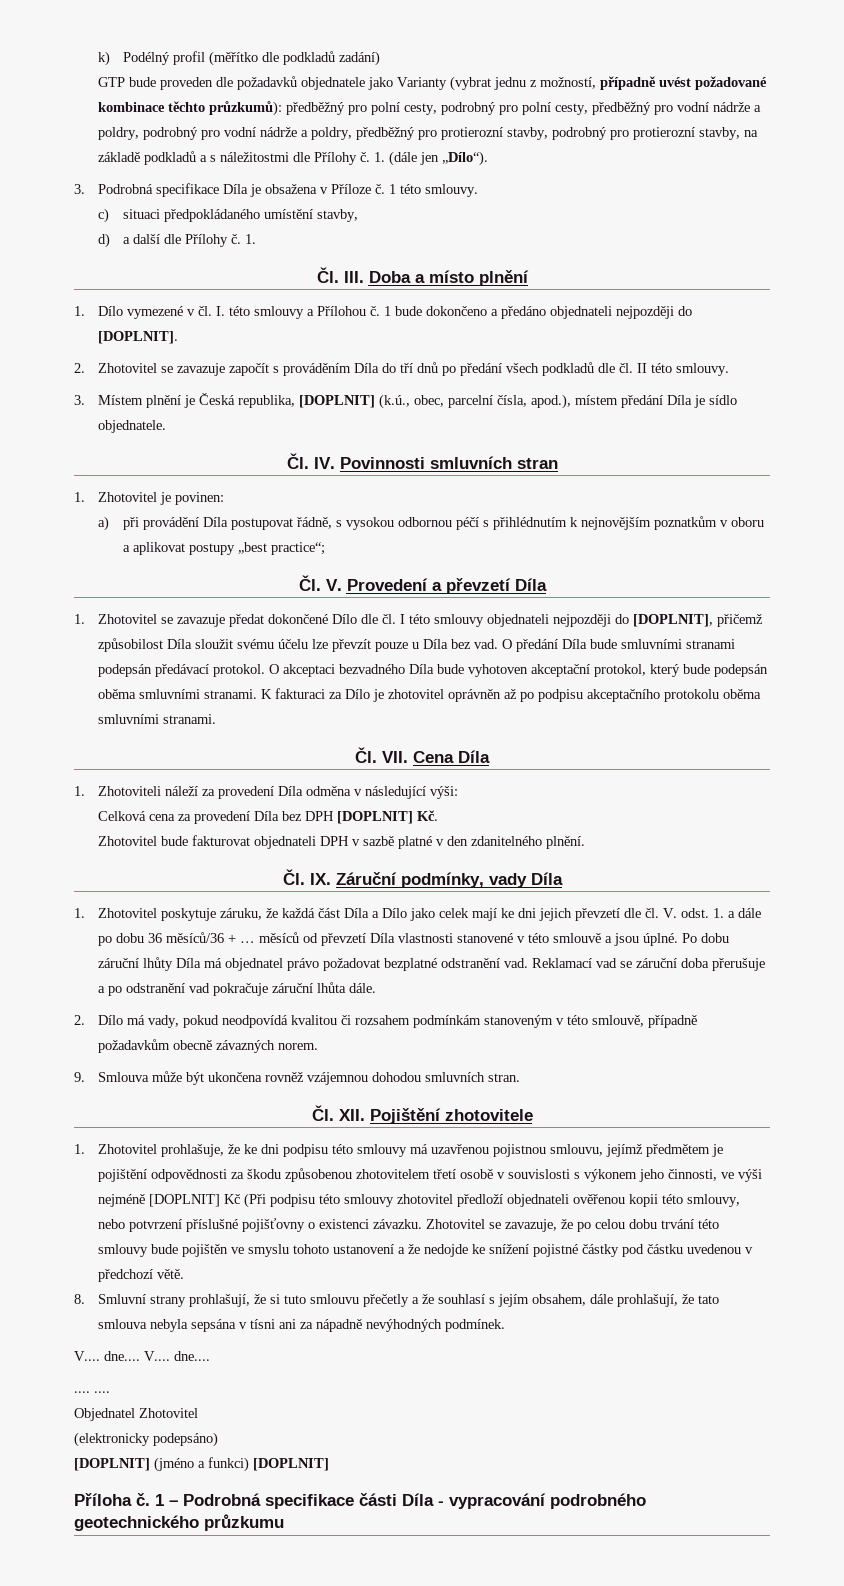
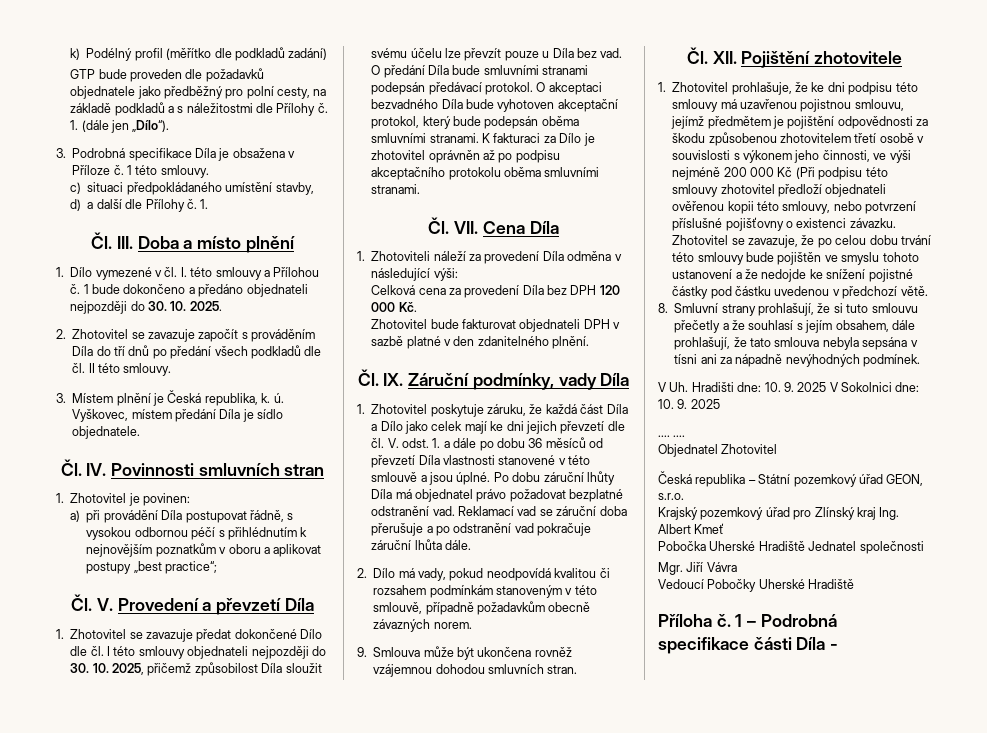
[397,76,768,91] [98,101,762,116] [98,127,741,140] Varianty (vybrat jednu z možností, případně uvést požadované kombinace těchto průzkumů): předběžný pro polní cesty, podrobný pro polní cesty, předběžný pro vodní nádrže a poldry, podrobný pro vodní nádrže a poldry, předběžný pro protierozní stavby, podrobný pro protierozní stavby, -> [163,86,311,99] předběžný pro polní cesty,
[98,331,179,344] [DOPLNIT]. -> [148,301,222,311] 30. 10. 2025.
[299,394,572,409] [DOPLNIT] (k.ú., obec, parcelní čísla, apod.), -> [261,393,284,403] [72,409,129,422] k. ú. Vyškovec,
[633,614,714,627] [DOPLNIT], -> [70,663,144,675] 30. 10. 2025,
[337,811,414,824] [DOPLNIT] -> [599,285,620,295] [371,302,396,312] 120 000
[166,932,256,943] měsíců/36 + … -> (543, 443) none
[149,1194,221,1207] [DOPLNIT] -> [723,167,774,177] 200 000
[74,1351,210,1361] [74,1391,110,1393] [74,1408,198,1421] [74,1432,218,1447] [74,1457,329,1472] V.... dne.... V.... dne.... // .... .... // Objednatel Zhotovitel // (elektronicky podepsáno) // [DOPLNIT] (jméno a funkci) [DOPLNIT] -> [658,382,920,392] [658,399,720,409] [658,435,686,437] [658,444,778,457] [658,471,924,487] [658,493,684,500] [658,507,900,520] [658,523,725,534] [658,541,924,554] [658,562,737,575] [658,579,855,592] V Uh. Hradišti dne: 10. 9. 2025 V Sokolnici dne: 10. 9. 2025 // .... .... // Objednatel Zhotovitel // Česká republika – Státní pozemkový úřad GEON, s.r.o. // Krajský pozemkový úřad pro Zlínský kraj Ing. Albert Kmeť // Pobočka Uherské Hradiště Jednatel společnosti // Mgr. Jiří Vávra // Vedoucí Pobočky Uherské Hradiště
[449,1493,646,1509] [74,1514,284,1531] vypracování podrobného geotechnického průzkumu -> (839, 647) none

